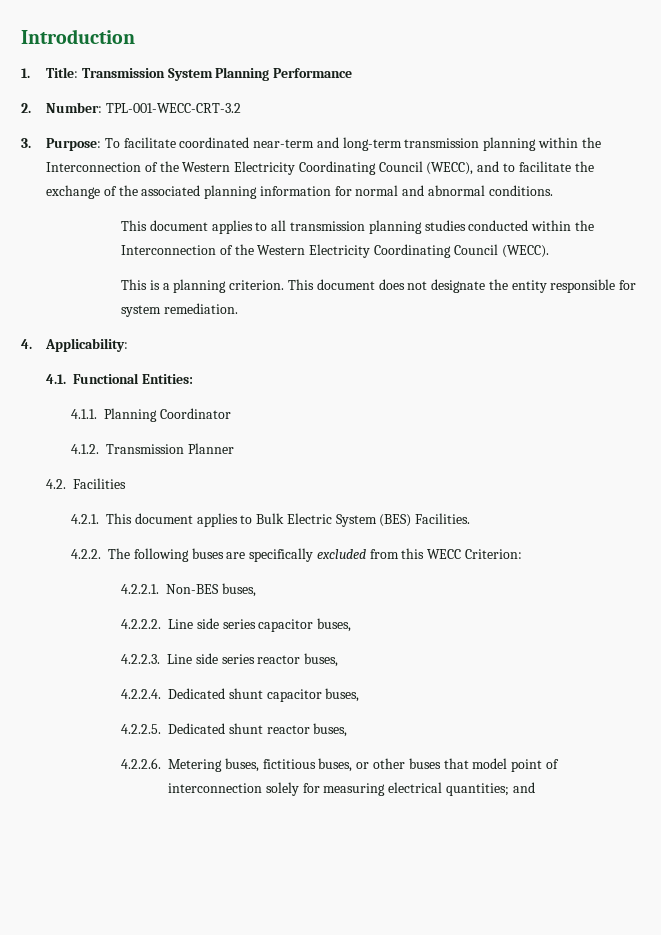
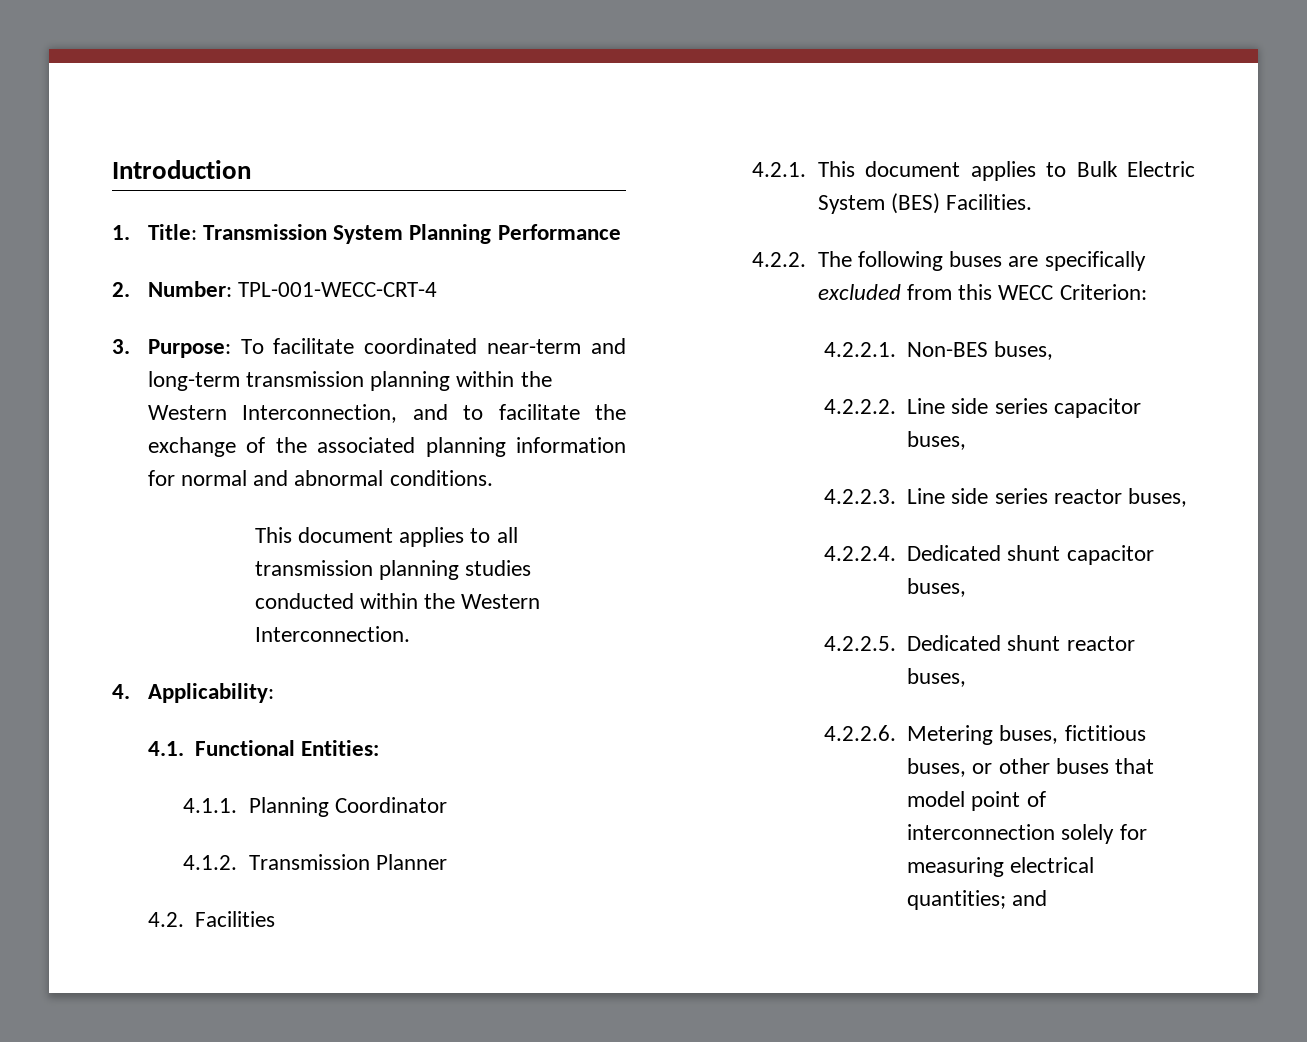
[105,103,241,113] TPL-001-WECC-CRT-3.2 -> [237,282,437,297] TPL-001-WECC-CRT-4
[46,161,474,175] Interconnection of the Western Electricity Coordinating Council (WECC), -> [147,404,398,423] Western Interconnection,
[121,244,549,258] [121,279,637,293] [121,303,238,317] Interconnection of the Western Electricity Coordinating Council (WECC). // This is a planning criterion. This document does not designate the entity responsible for system remediation. -> [461,594,541,609] [254,626,410,642] Western Interconnection.

